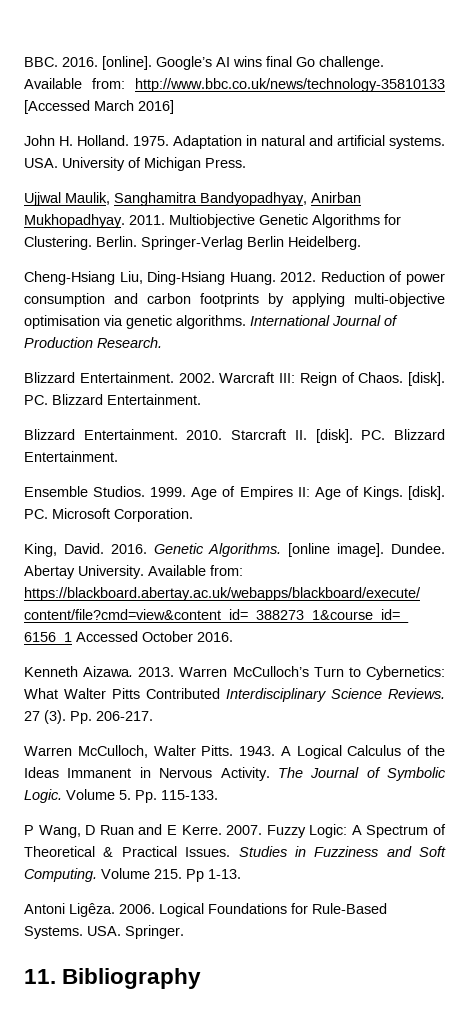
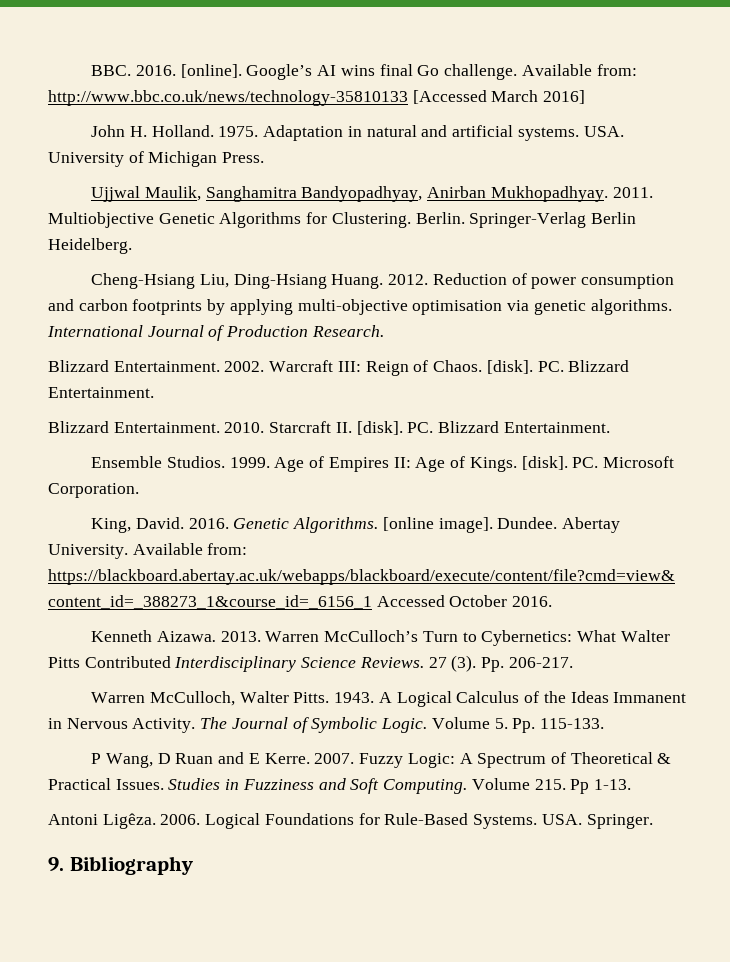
[24,969,56,984] 11. -> [48,857,64,872] 9.

